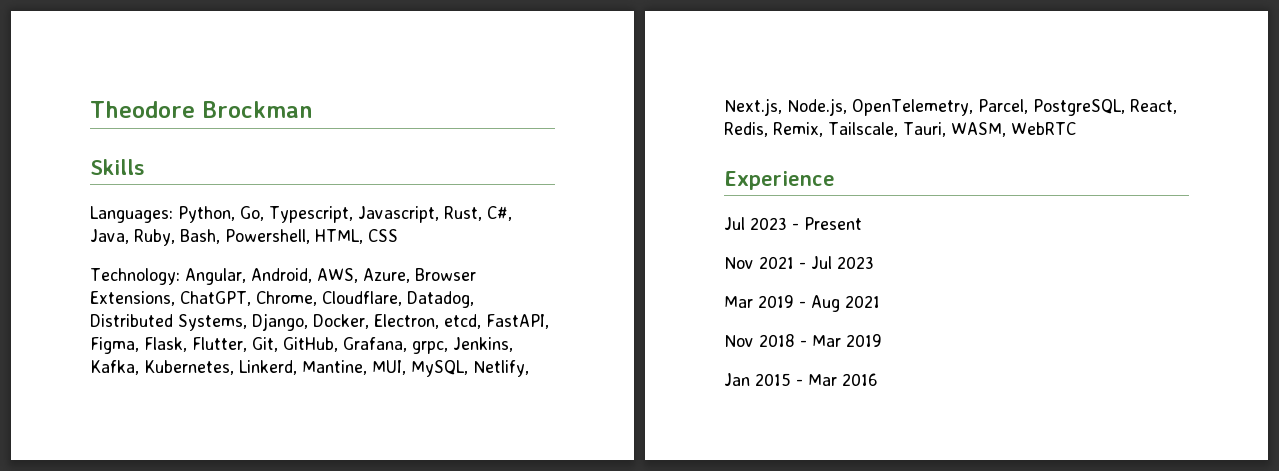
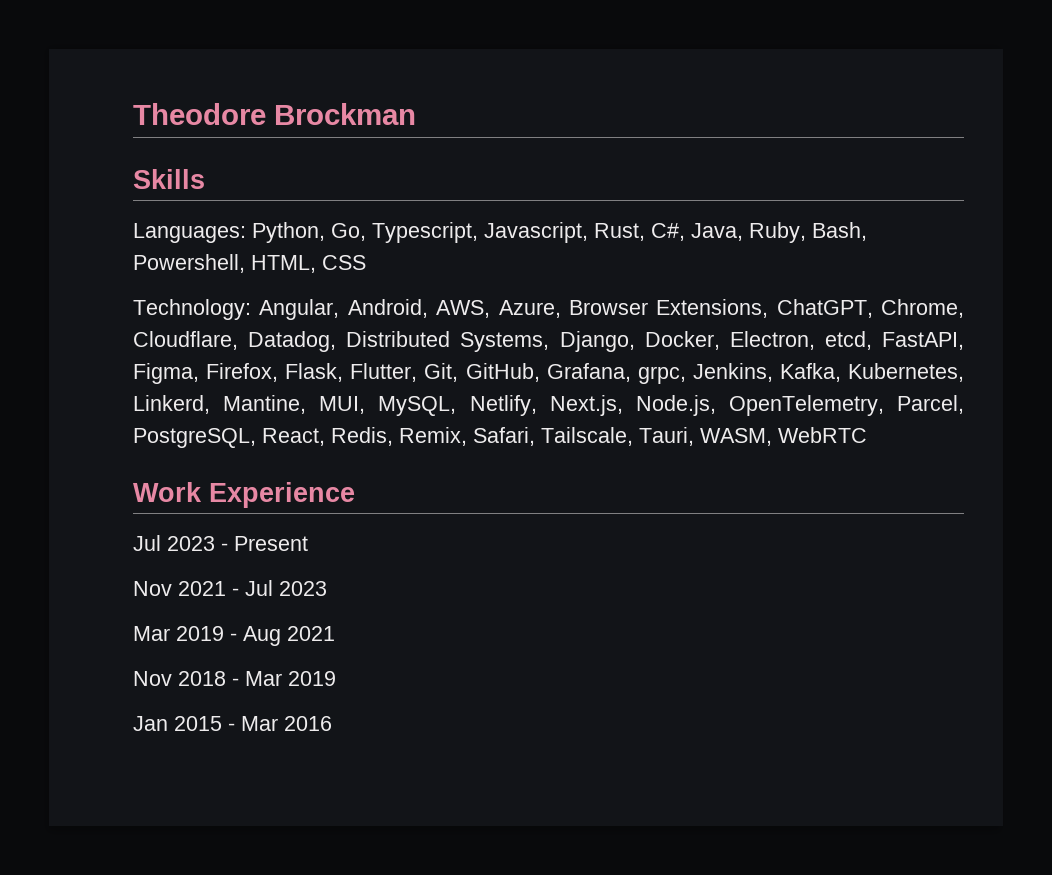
(139, 345) none -> [206,363,279,382] Firefox,
(823, 129) none -> [473,427,535,446] Safari,
(1076, 128) none -> [133,482,202,502] Work

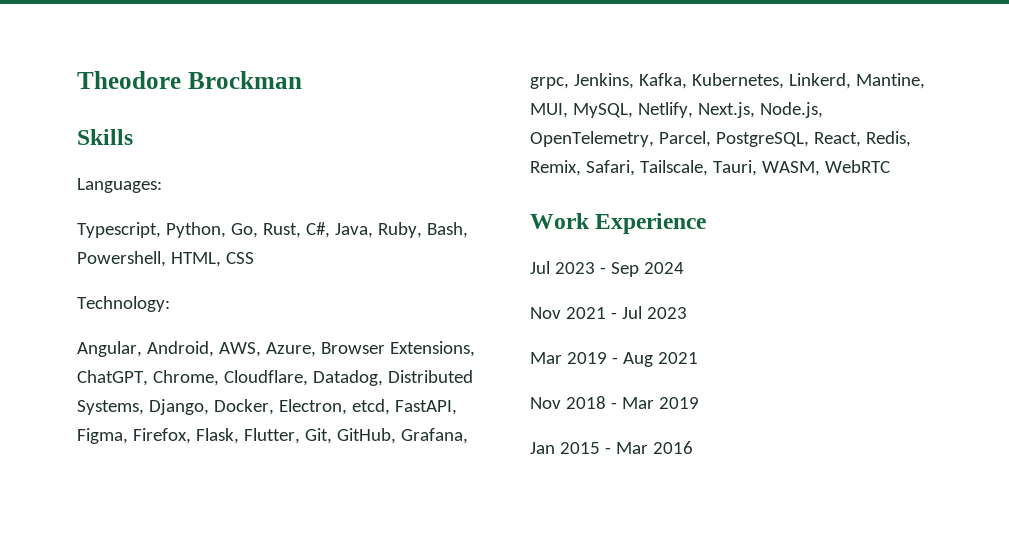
(246, 233) none -> [77,222,161,238] // Typescript,
[372,222,588,243] Typescript, Javascript, -> (258, 230) none
(251, 309) none -> (170, 304) //
[234,536,308,551] Present -> [610,262,684,277] Sep 2024

